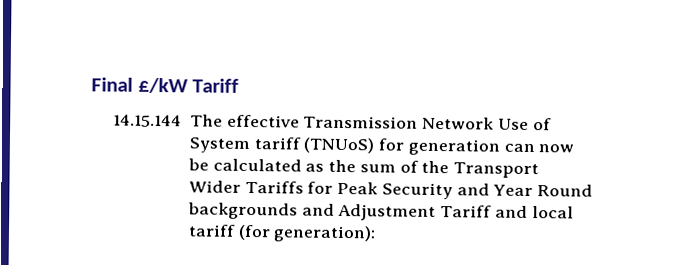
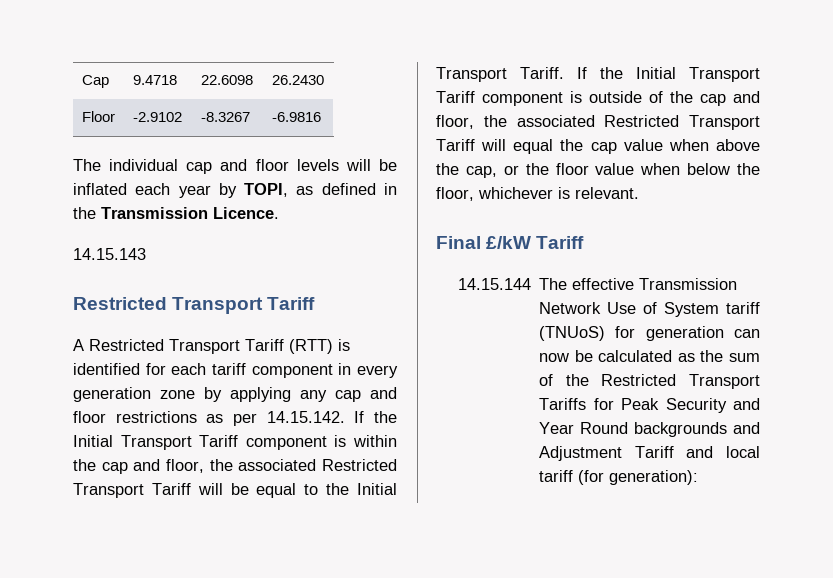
(91, 84) none -> [81,75,109,88] [132,75,177,85] [200,75,253,85] [271,75,324,85] [81,111,115,122] [132,112,182,122] [200,112,250,122] [271,112,321,122] [73,159,397,174] [73,183,397,198] [73,207,279,219] [73,248,146,260] [73,297,316,314] [73,339,350,354] [73,363,398,378] [73,387,397,402] [73,411,397,426] [73,435,397,450] [73,459,397,474] [73,483,397,498] [436,67,760,82] [436,91,760,106] [436,115,760,130] [436,139,760,154] [436,163,760,178] [436,187,639,201] Cap | 9.4718 | 22.6098 | 26.2430 // Floor | -2.9102 | -8.3267 | -6.9816 // The individual cap and floor levels will be inflated each year by TOPI, as defined in the Transmission Licence. // 14.15.143 // Restricted Transport Tariff // A Restricted Transport Tariff (RTT) is identified for each tariff component in every generation zone by applying any cap and floor restrictions as per 14.15.142. If the Initial Transport Tariff component is within the cap and floor, the associated Restricted Transport Tariff will be equal to the Initial Transport Tariff. If the Initial Transport Tariff component is outside of the cap and floor, the associated Restricted Transport Tariff will equal the cap value when above the cap, or the floor value when below the floor, whichever is relevant. //
[453,162,540,179] [188,180,241,193] Transport Wider -> [601,374,760,389] Restricted Transport

